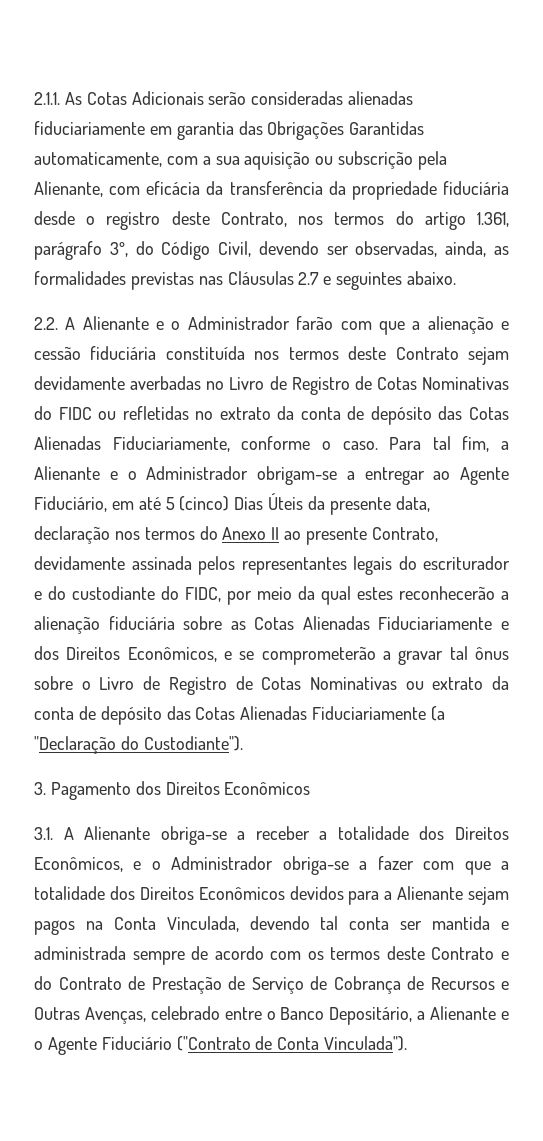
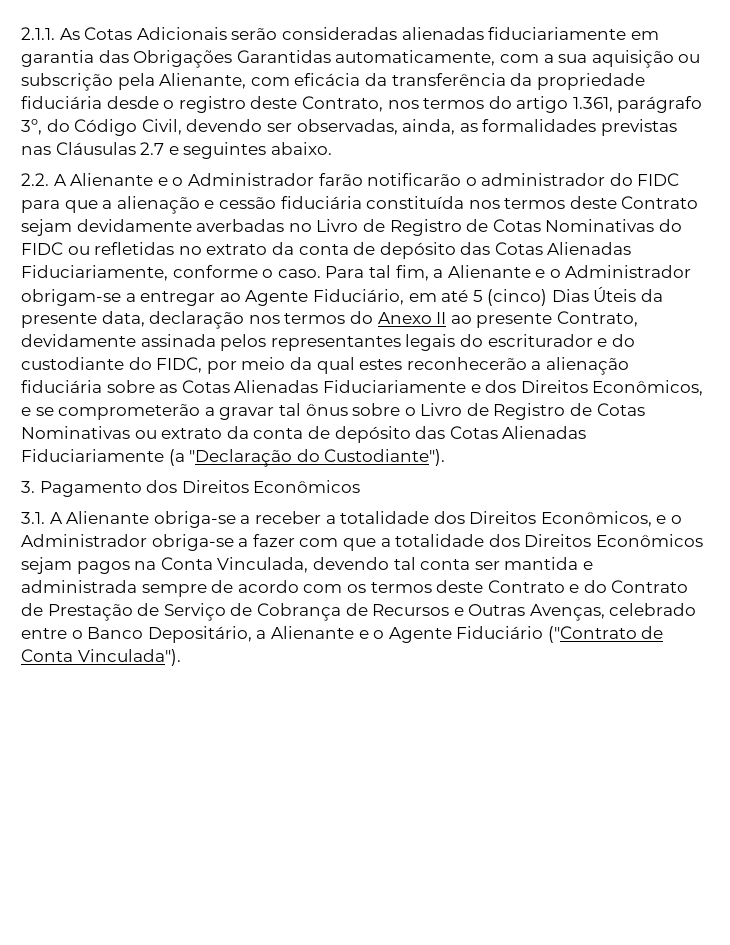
[340,321,372,330] com -> [367,173,680,186] [21,200,60,213] notificarão o administrador do FIDC para
[289,886,464,905] devidos para a Alienante -> (703, 540) none

